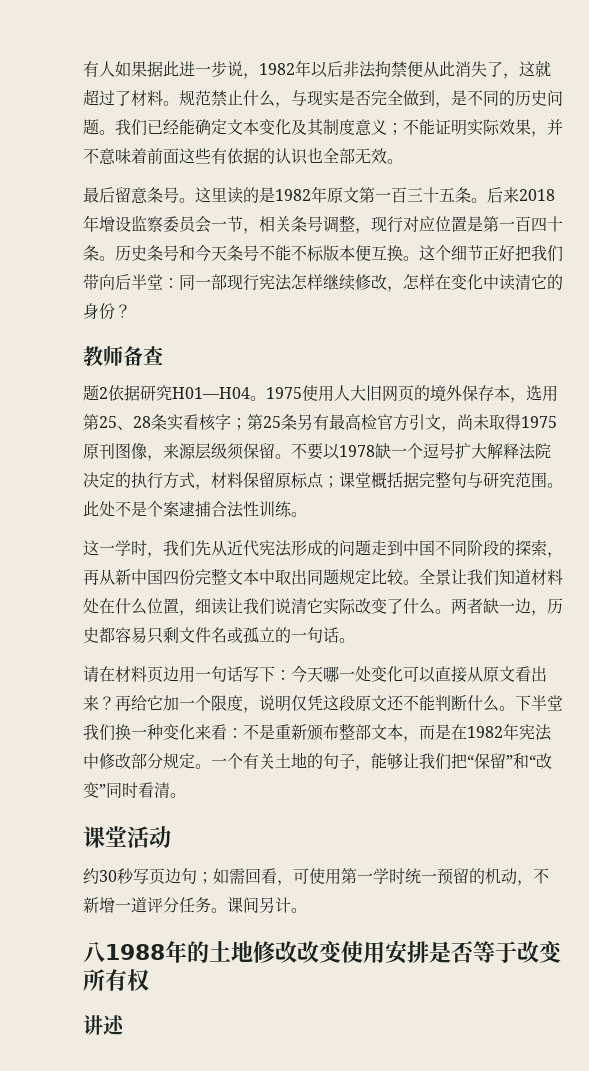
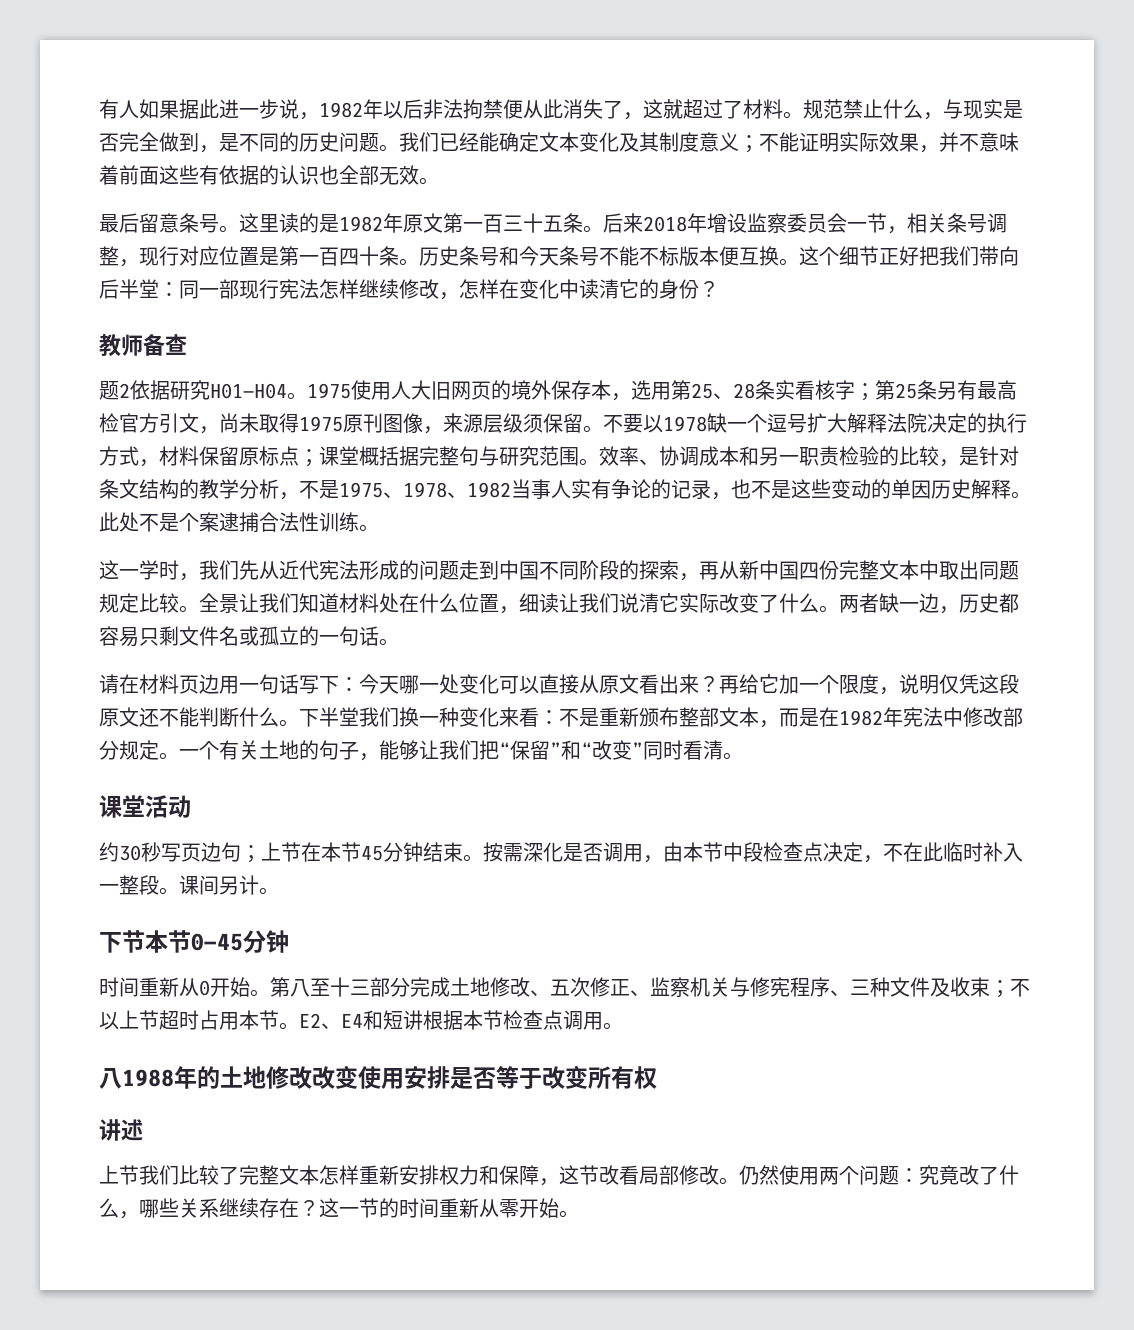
(563, 485) none -> [599,446,1019,467] [99,479,1031,500] 效率、协调成本和另一职责检验的比较，是针对条文结构的教学分析，不是1975、1978、1982当事人实有争论的记录，也不是这些变动的单因历史解释。
[213,868,549,886] [83,897,291,913] 如需回看，可使用第一学时统一预留的机动，不新增一道评分任务。课间另计 -> [261,842,1023,863] [99,875,279,895] [99,930,289,953] [99,977,1030,998] [99,1010,603,1030] 上节在本节45分钟结束。按需深化是否调用，由本节中段检查点决定，不在此临时补入一整段。课间另计。 // 下节本节0—45分钟 // 时间重新从0开始。第八至十三部分完成土地修改、五次修正、监察机关与修宪程序、三种文件及收束；不以上节超时占用本节。E2、E4和短讲根据本节检查点调用
(125, 1025) none -> [99,1165,1019,1186] [99,1198,579,1219] // 上节我们比较了完整文本怎样重新安排权力和保障，这节改看局部修改。仍然使用两个问题：究竟改了什么，哪些关系继续存在？这一节的时间重新从零开始。

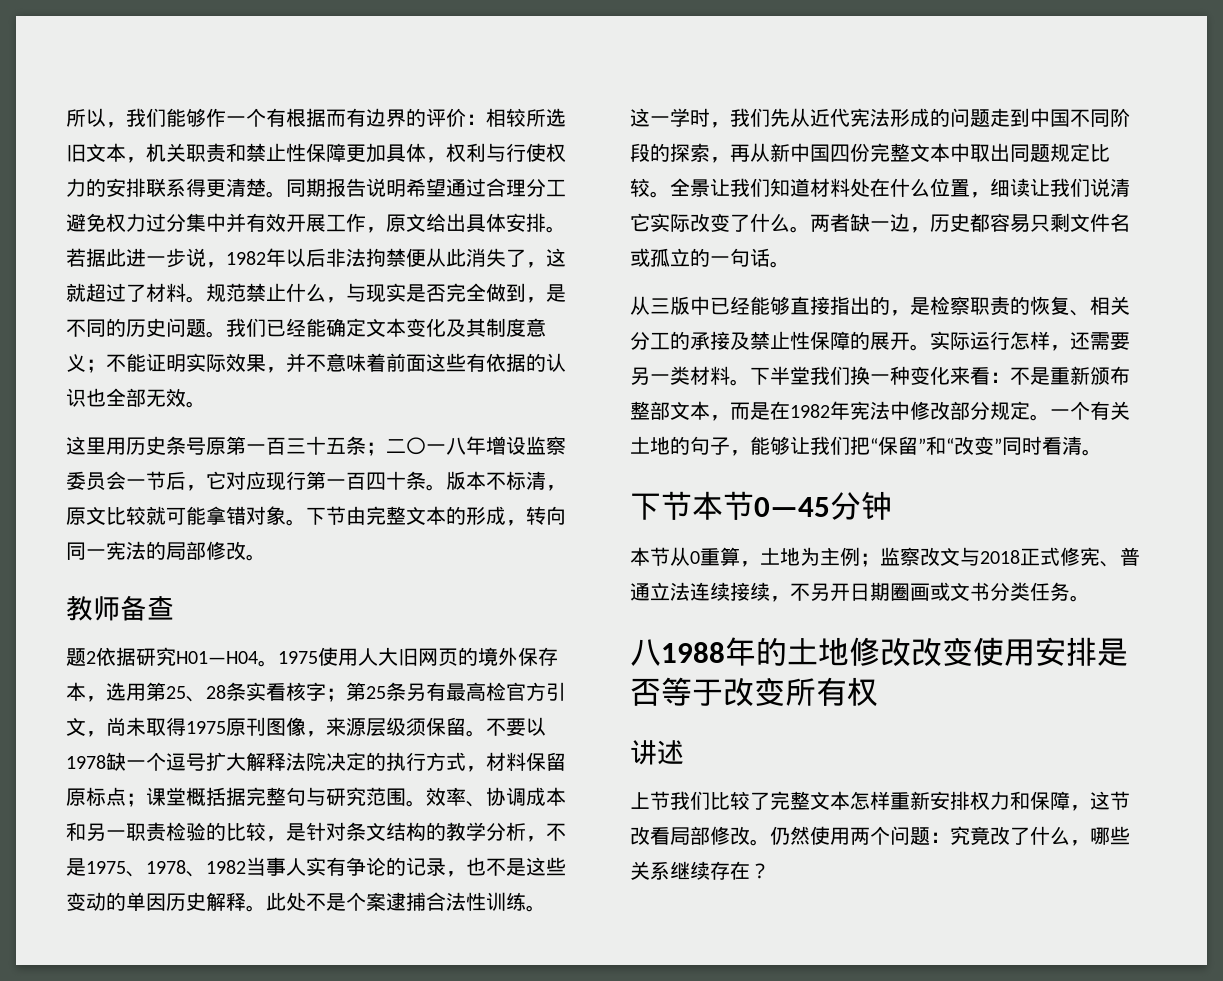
[99,99,179,119] 有人如果 -> [66,108,566,128] [66,143,566,163] [66,178,566,198] [66,213,566,233] [66,248,86,267] 所以，我们能够作一个有根据而有边界的评价：相较所选旧文本，机关职责和禁止性保障更加具体，权利与行使权力的安排联系得更清楚。同期报告说明希望通过合理分工避免权力过分集中并有效开展工作，原文给出具体安排。若
[99,213,443,233] 最后留意条号。这里读的是1982年原文 -> [66,436,226,455] 这里用历史条号原
[583,213,687,233] 。后来2018 -> [366,437,466,456] ；二〇一八
[887,213,1007,234] [99,246,1019,267] [99,279,719,300] ，相关条号调整，现行对应位置是第一百四十条。历史条号和今天条号不能不标版本便互换。这个细节正好把我们带向后半堂：同一部现行宪法怎样继续修改，怎样在变化中读清它的身份？ -> [166,471,566,491] [66,506,566,526] [66,541,266,561] 后，它对应现行第一百四十条。版本不标清，原文比较就可能拿错对象。下节由完整文本的形成，转向同一宪法的局部修改。
[99,674,1019,695] [99,707,279,727] 请在材料页边用一句话写下：今天哪一处变化可以直接从原文看出来？再给它加一个限度，说明仅凭这段原文还不能判断什么 -> [630,296,1130,316] [630,331,1130,351] [630,366,730,385] 从三版中已经能够直接指出的，是检察职责的恢复、相关分工的承接及禁止性保障的展开。实际运行怎样，还需要另一类材料
[99,795,191,818] [99,842,1023,863] [99,875,279,895] [99,930,289,953] [99,977,1030,998] [99,1010,603,1030] 课堂活动 // 约30秒写页边句；上节在本节45分钟结束。按需深化是否调用，由本节中段检查点决定，不在此临时补入一整段。课间另计。 // 下节本节0—45分钟 // 时间重新从0开始。第八至十三部分完成土地修改、五次修正、监察机关与修宪程序、三种文件及收束；不以上节超时占用本节。E2、E4和短讲根据本节检查点调用 -> [630,491,892,520] [630,547,1140,567] [630,582,1070,602] 下节本节0—45分钟 // 本节从0重算，土地为主例；监察改文与2018正式修宪、普通立法连续接续，不另开日期圈画或文书分类任务
[319,1198,579,1218] 这一节的时间重新从零开始。 -> (770, 871) none

